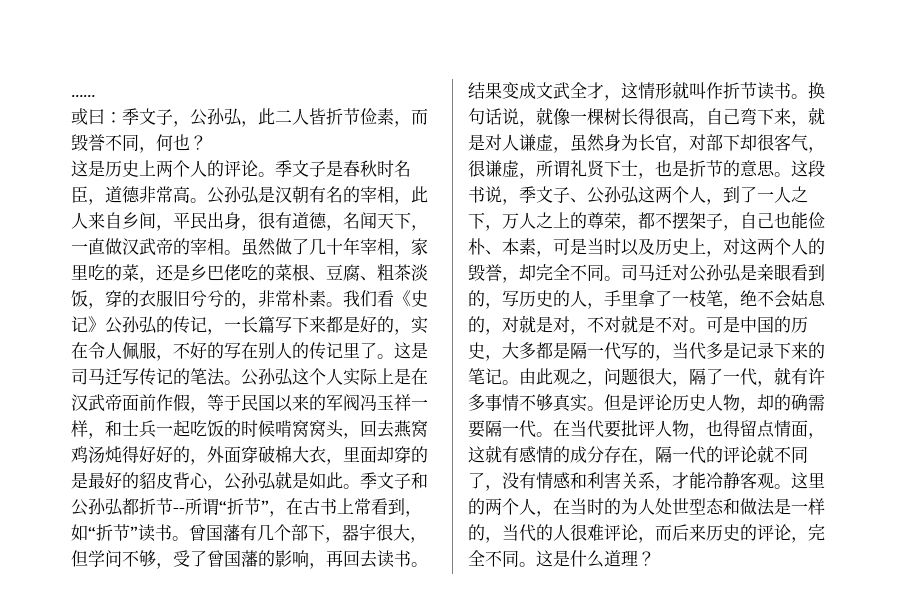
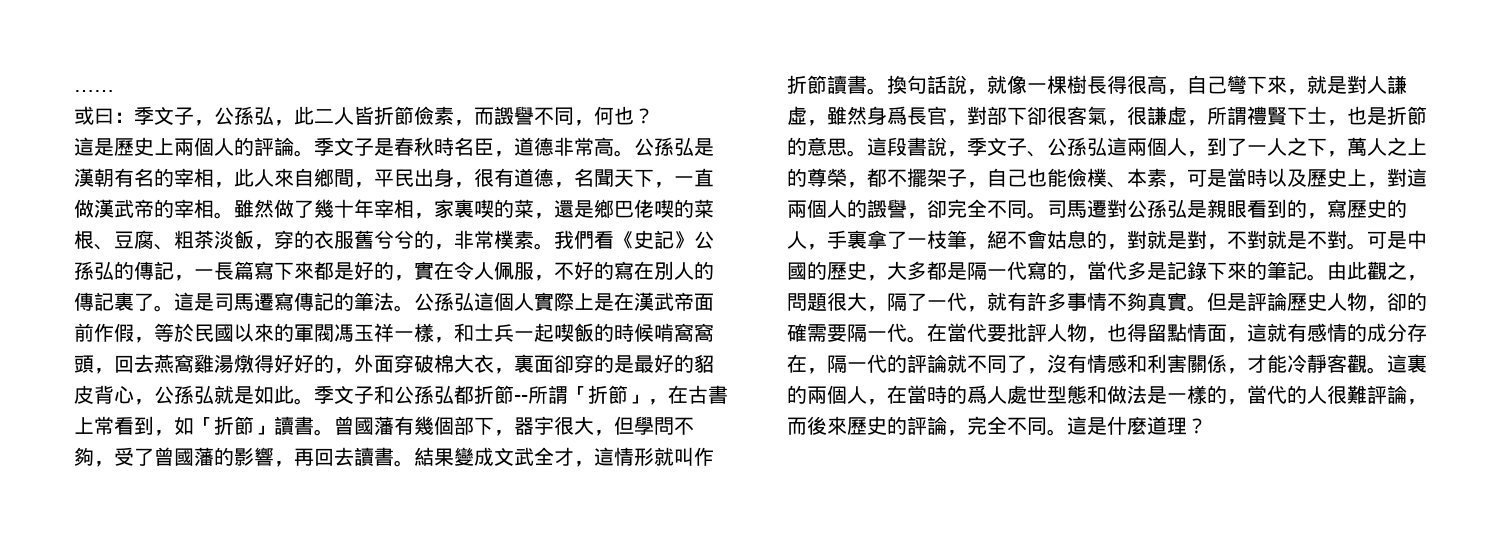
[207,108,225,125] 孙 -> [234,106,254,125] 孫
[343,108,428,127] [71,134,105,151] 节俭素，而毁誉 -> [394,106,534,126] 節儉素，而譭譽
[71,160,258,177] 这是历史上两个人的评论 -> [74,137,294,156] 這是歷史上兩個人的評論
[377,160,394,177] 时 -> [434,137,454,156] 時
[224,186,292,204] 孙弘是汉 -> [654,137,714,156] [74,168,94,187] 孫弘是漢
[88,212,156,229] 来自乡间 -> [274,168,354,187] 來自鄉間
[360,212,377,229] 闻 -> [594,169,614,187] 聞
[122,238,139,255] 汉 -> [94,199,114,218] 漢
[241,238,326,256] 虽然做了几 -> [234,199,334,218] 雖然做了幾
[71,264,258,283] 里吃的菜，还是乡巴佬吃 -> [454,199,674,219] 裏喫的菜，還是鄉巴佬喫
[71,290,88,307] 饭 -> [234,230,254,249] 飯
[173,290,190,307] 旧 -> [354,230,374,249] 舊
[292,290,428,307] [71,316,326,335] 朴素。我们看《史记》公孙弘的传记，一长篇写下来 -> [494,230,714,250] [74,261,314,281] 樸素。我們看《史記》公孫弘的傳記，一長篇寫下來
[411,316,428,334] 实 -> [414,261,434,280] 實
[224,342,428,360] [71,368,428,386] [71,394,428,413] [71,420,428,439] [71,446,122,464] 写在别人的传记里了。这是司马迁写传记的笔法。公孙弘这个人实际上是在汉武帝面前作假，等于民国以来的军阀冯玉祥一样，和士兵一起吃饭的时候啃窝窝头，回去燕窝鸡汤炖 -> [614,261,714,280] [74,292,714,312] [74,323,714,343] [74,354,254,374] 寫在別人的傳記裏了。這是司馬遷寫傳記的筆法。公孫弘這個人實際上是在漢武帝面前作假，等於民國以來的軍閥馮玉祥一樣，和士兵一起喫飯的時候啃窩窩頭，回去燕窩雞湯燉
[343,446,394,463] 里面却 -> [514,354,574,373] 裏面卻
[241,472,259,489] 孙 -> [174,385,194,404] 孫
[88,498,422,517] [71,524,291,542] 孙弘都折节--所谓“折节”，在古书上常看到，如“折节”读书。曾国藩有几个 -> [414,385,728,405] [74,416,454,436] 孫弘都折節--所謂「折節」，在古書上常看到，如「折節」讀書。曾國藩有幾個
[88,550,428,569] [468,82,519,99] 学问不够，受了曾国藩的影响，再回去读书。结果变 -> [634,416,694,435] [74,447,474,467] 學問不夠，受了曾國藩的影響，再回去讀書。結果變
[621,82,638,99] 这 -> [594,447,614,466] 這
[740,82,825,100] [468,108,519,125] 节读书。换句话说 -> [807,75,967,95] 節讀書。換句話說
[604,108,638,125] 树长 -> [1067,75,1107,94] 樹長
[740,107,825,127] [468,134,825,153] [468,160,605,179] 弯下来，就是对人谦虚，虽然身为长官，对部下却很客气，很谦虚，所谓礼贤 -> [1227,75,1407,95] [787,106,1287,126] 彎下來，就是對人謙虛，雖然身爲長官，對部下卻很客氣，很謙虛，所謂禮賢
[706,160,723,177] 节 -> [1407,106,1427,125] 節
[791,160,825,177] [468,186,502,203] 这段书说 -> [867,137,947,156] 這段書說
[604,186,689,204] 孙弘这两个 -> [1067,137,1167,156] 孫弘這兩個
[502,213,519,229] 万 -> [1347,137,1367,156] 萬
[604,212,689,231] 荣，都不摆 -> [827,168,927,188] 榮，都不擺
[808,212,825,229] [468,238,486,255] 俭朴 -> [1067,168,1107,187] 儉樸
[587,238,825,257] [468,263,774,283] 当时以及历史上，对这两个人的毁誉，却完全不同。司马迁对公孙弘是亲 -> [1227,168,1427,188] [787,199,1227,219] 當時以及歷史上，對這兩個人的譭譽，卻完全不同。司馬遷對公孫弘是親
[502,290,536,307] 写历 -> [1327,199,1367,218] 寫歷
[621,290,638,306] 里 -> [847,230,867,249] 裏
[706,290,826,309] [468,315,689,335] 笔，绝不会姑息的，对就是对，不对就是不对 -> [947,230,1347,250] 筆，絕不會姑息的，對就是對，不對就是不對
[757,316,808,333] 国的历 -> [787,261,847,280] 國的歷
[621,342,825,361] [468,368,638,387] 写的，当代多是记录下来的笔记。由此观之，问题 -> [1027,261,1427,281] [787,293,827,311] 寫的，當代多是記錄下來的筆記。由此觀之，問題
[808,368,825,385] 许 -> [1027,292,1047,311] 許
[536,394,689,412] 够真实。但是评论历 -> [1127,292,1307,312] 夠真實。但是評論歷
[757,394,808,411] 却的确 -> [1387,292,1427,311] [787,323,807,342] 卻的確
[570,420,655,438] 当代要批评 -> [947,323,1047,342] 當代要批評
[757,420,825,439] [468,446,485,463] 点情面，这 -> [1167,323,1267,343] 點情面，這
[723,446,757,463] 评论 -> [907,354,947,373] 評論
[502,472,519,489] 没 -> [1047,354,1067,373] 沒
[621,472,655,489] 关系 -> [1187,354,1227,373] 關係
[723,472,825,489] [468,498,825,517] [468,524,791,543] 静客观。这里的两个人，在当时的为人处世型态和做法是一样的，当代的人很难评论，而后来历史的评论 -> [1307,354,1427,374] [787,385,1427,405] [787,416,947,435] 靜客觀。這裏的兩個人，在當時的爲人處世型態和做法是一樣的，當代的人很難評論，而後來歷史的評論
[536,550,604,568] 这是什么 -> [1067,416,1147,435] 這是什麼

